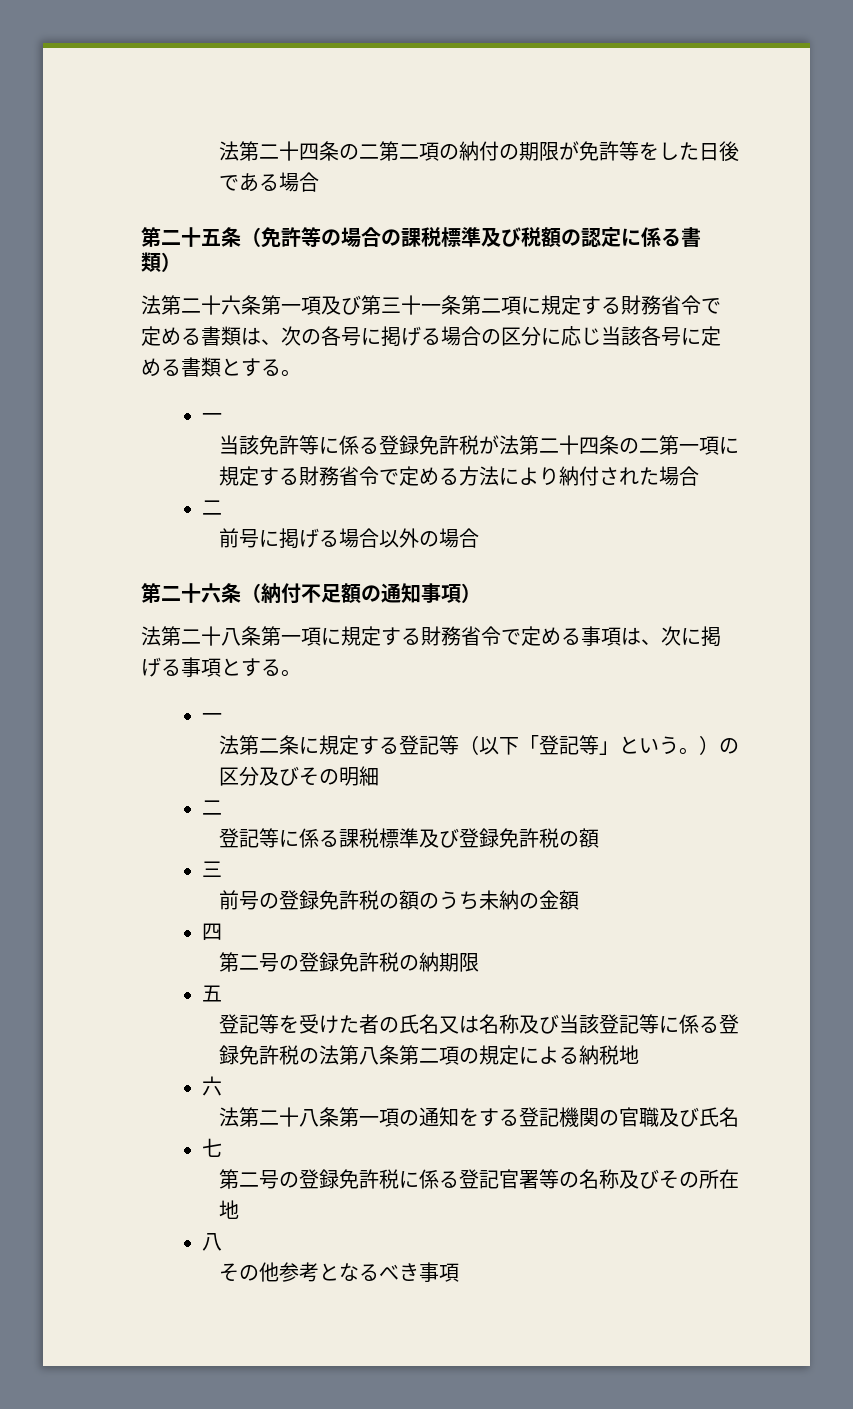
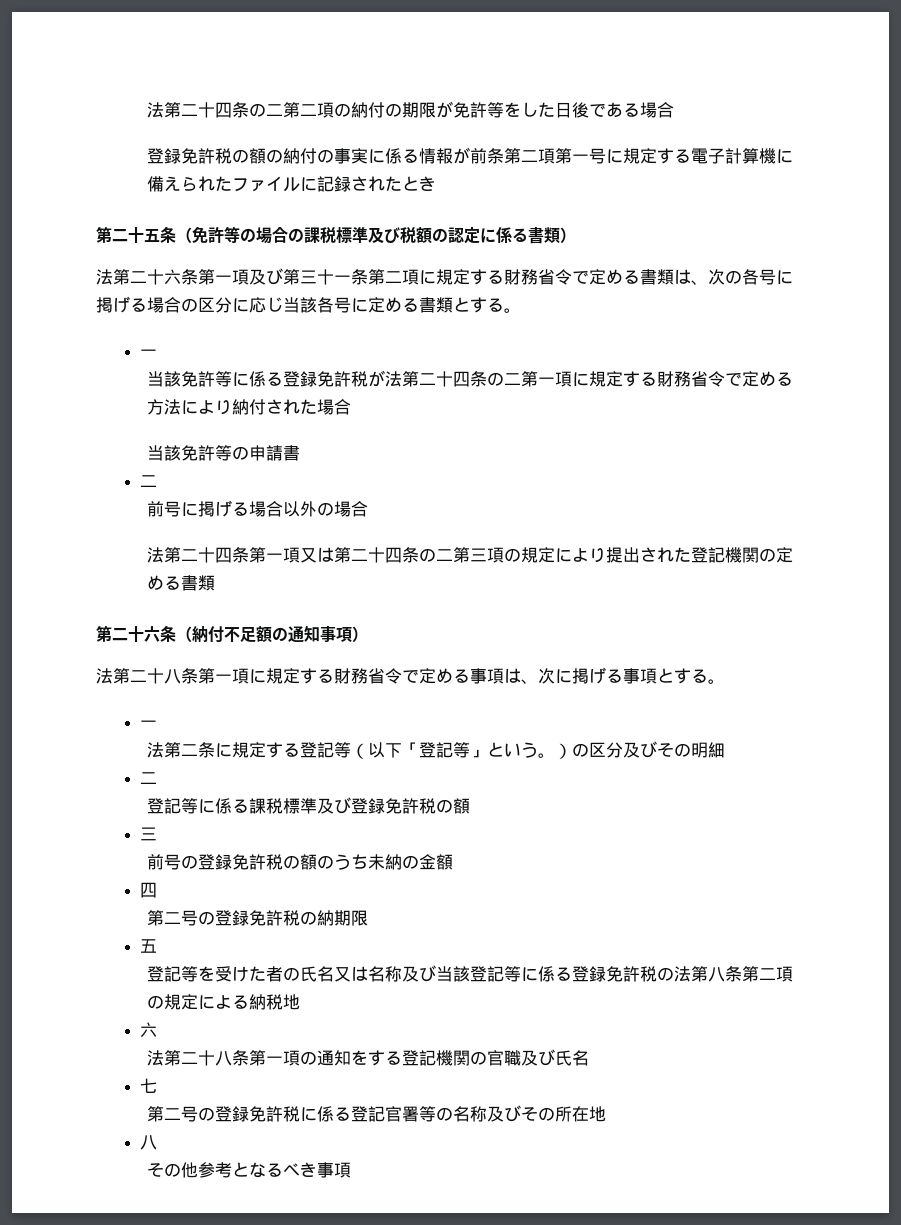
(320, 182) none -> [146,147,793,164] [146,176,436,192] // 登録免許税の額の納付の事実に係る情報が前条第二項第一号に規定する電子計算機に備えられたファイルに記録されたとき
(700, 476) none -> [146,445,300,461] // 当該免許等の申請書
(480, 538) none -> [146,547,793,563] [146,575,215,591] // 法第二十四条第一項又は第二十四条の二第三項の規定により提出された登記機関の定める書類

